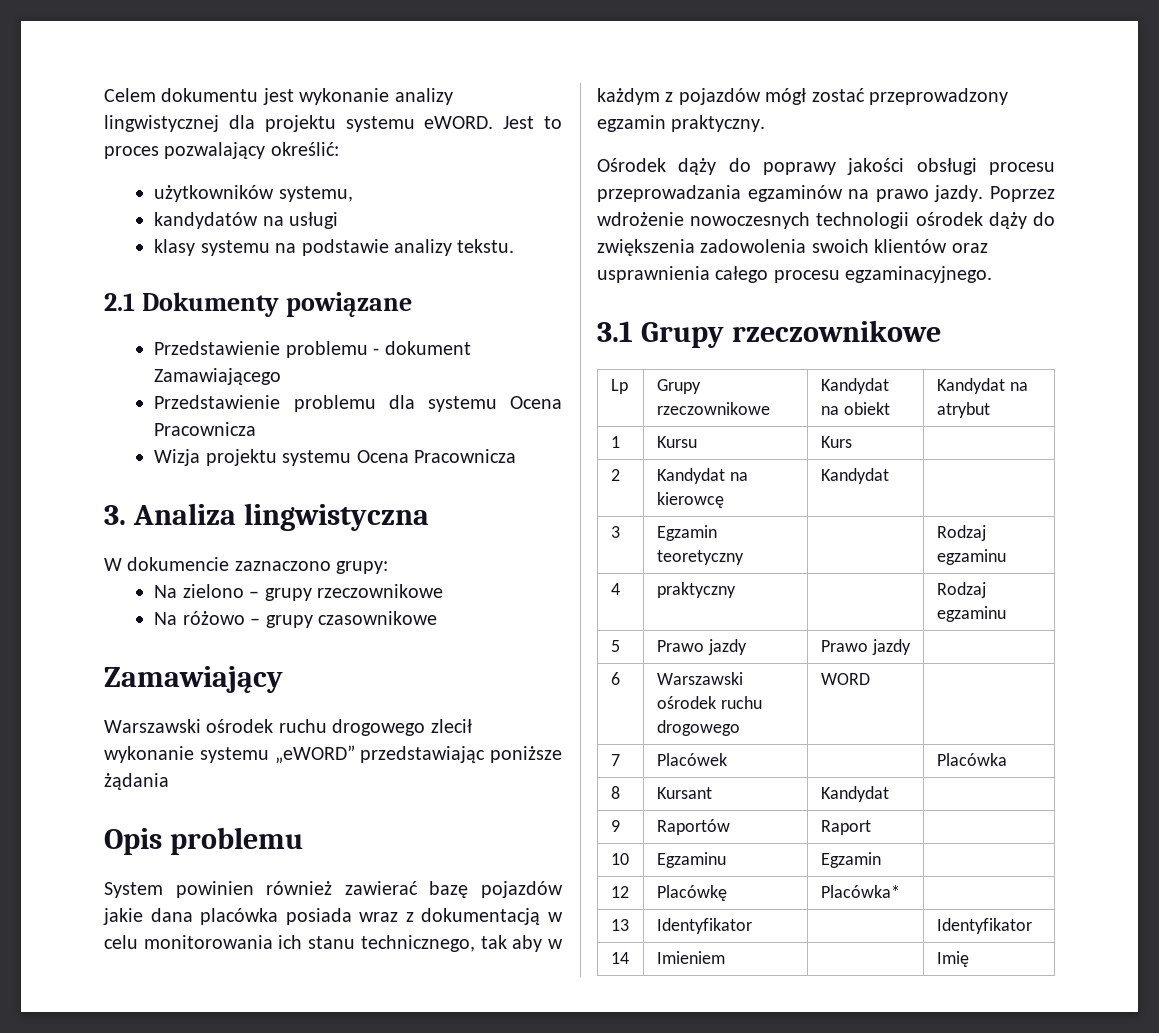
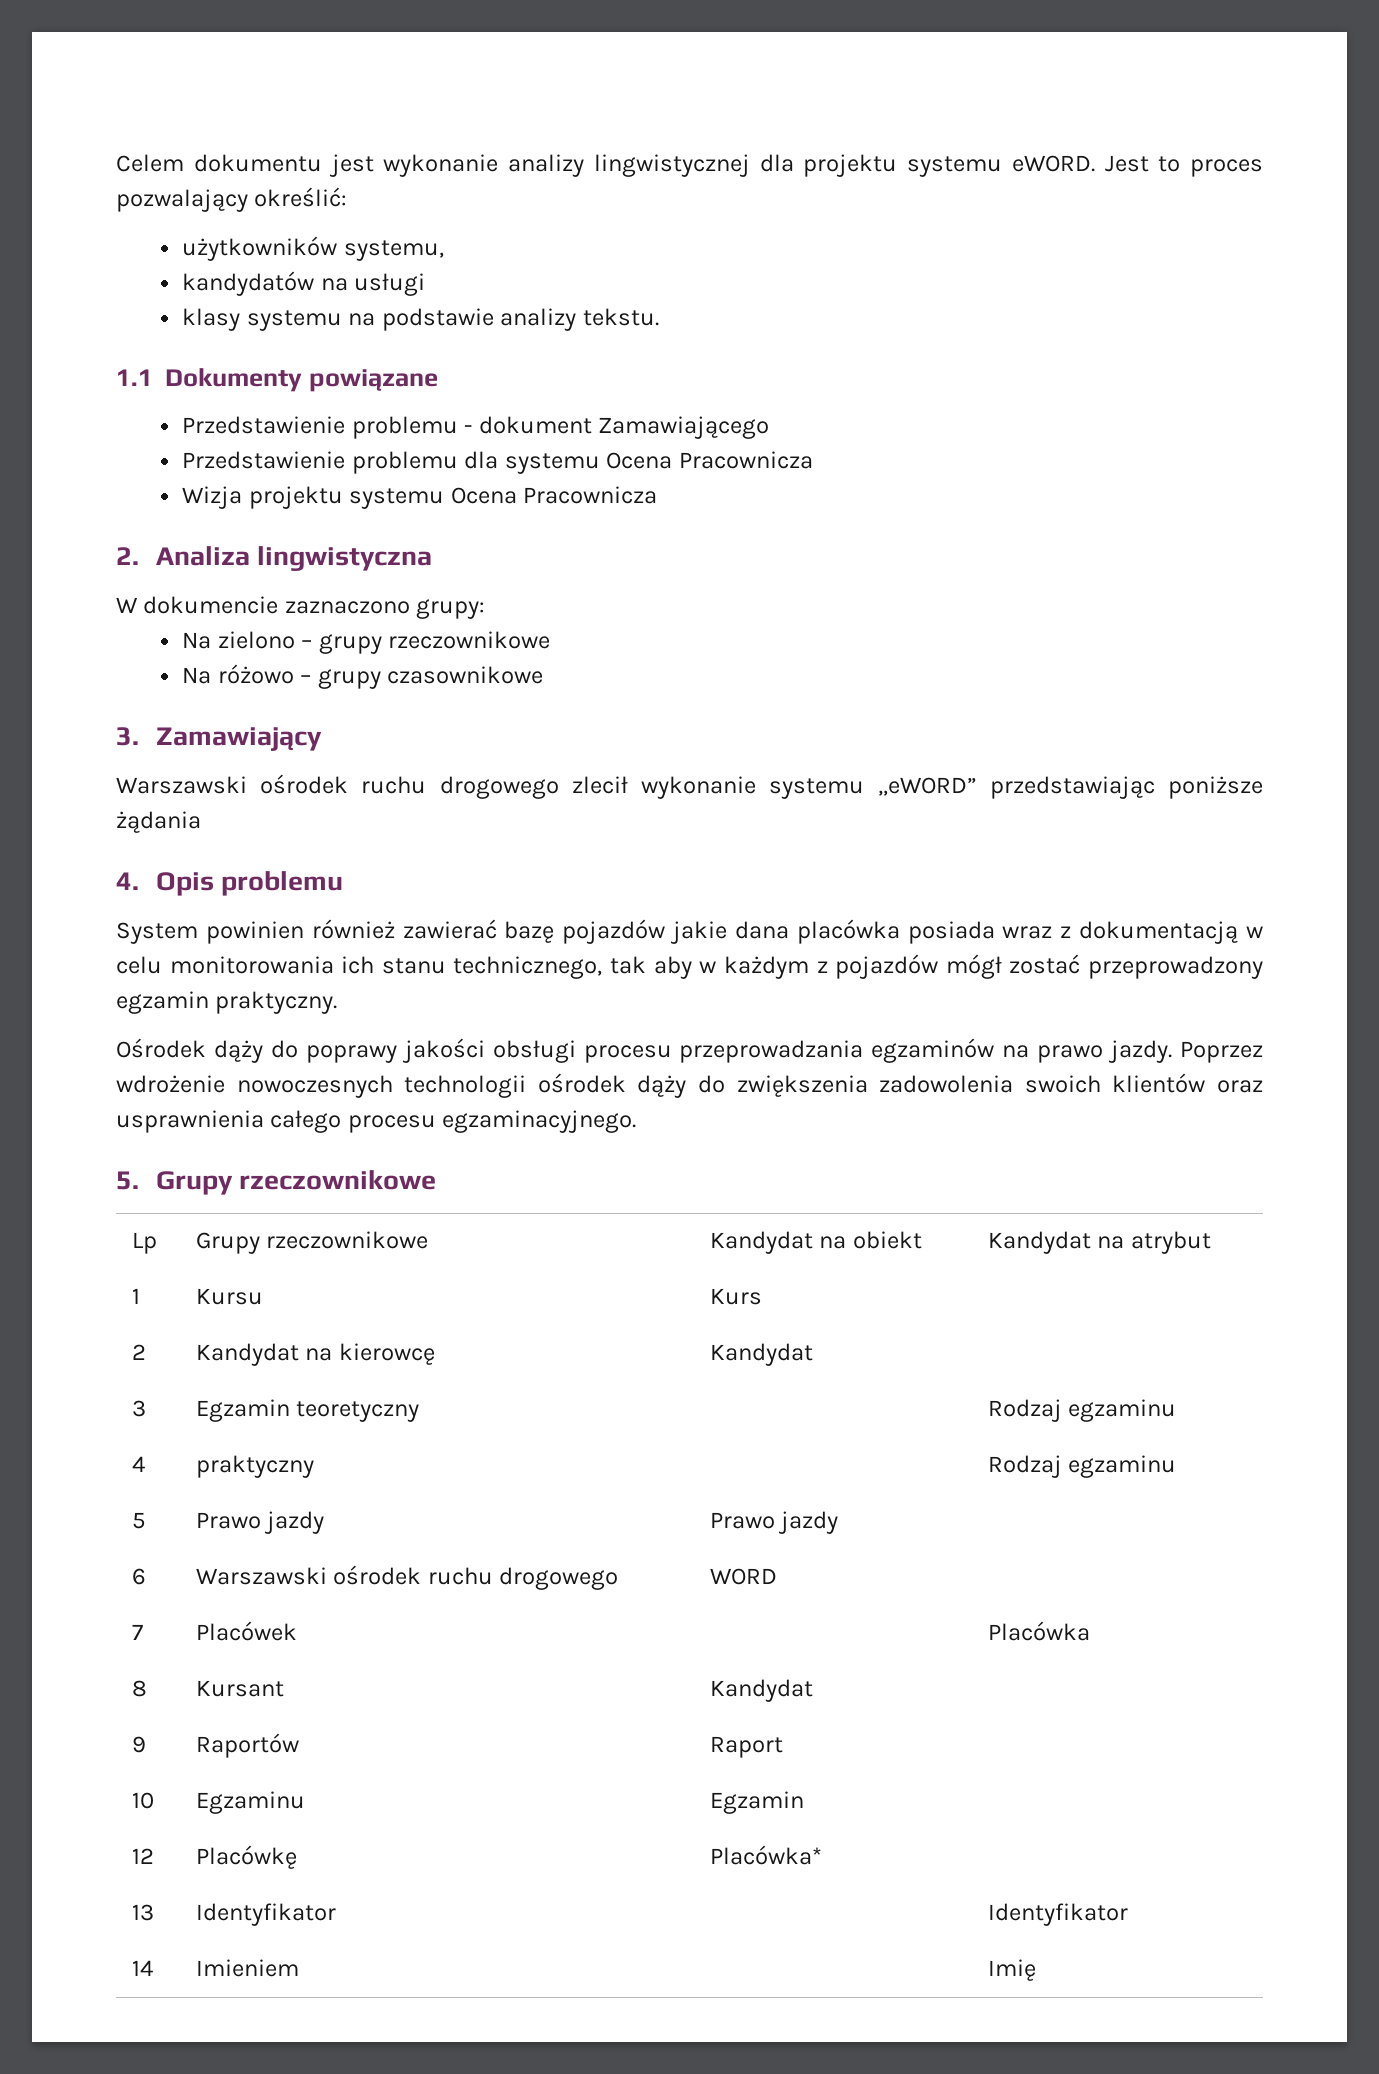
[104,293,135,311] 2.1 -> [116,369,153,386] 1.1
[104,505,126,525] 3. -> [116,547,139,565] 2.
(438, 618) none -> [116,727,139,746] 3.
(169, 781) none -> [116,872,139,890] 4.
[597,321,633,342] 3.1 -> [116,1171,139,1190] 5.

